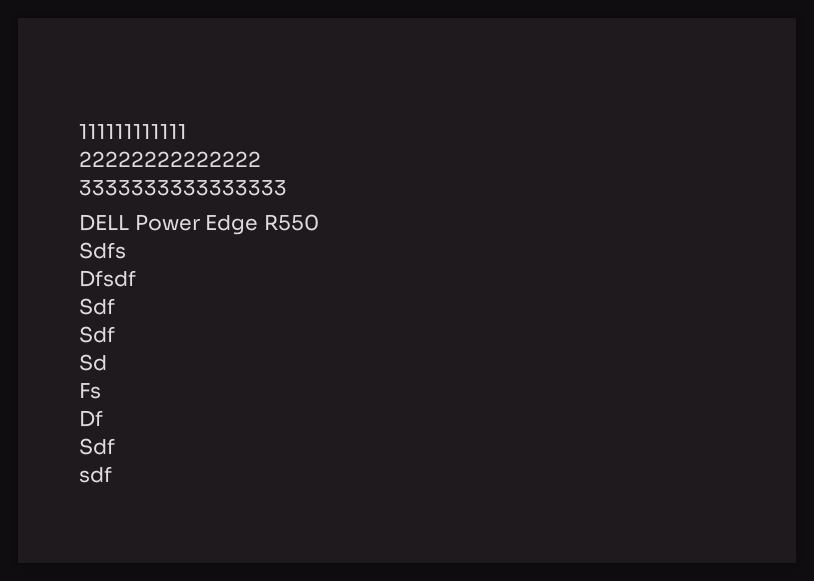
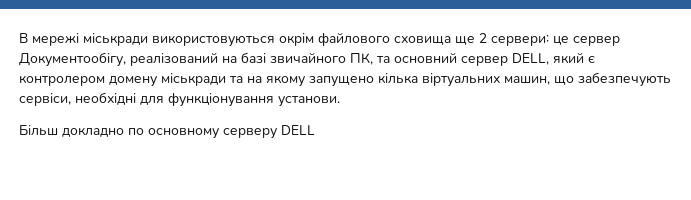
[79,124,187,139] [79,151,261,167] [79,180,287,196] [79,214,319,235] [79,242,126,259] [79,270,136,287] [79,298,115,315] [79,326,115,343] [79,354,107,371] [79,383,101,399] [79,410,103,427] [79,438,115,455] [79,466,112,483] 111111111111 // 22222222222222 // 3333333333333333 // DELL Power Edge R550 // Sdfs // Dfsdf // Sdf // Sdf // Sd // Fs // Df // Sdf // sdf -> [19,32,620,47] [19,52,595,67] [19,72,671,87] [19,92,340,107] [19,125,315,139] В мережі міськради використовуються окрім файлового сховища ще 2 сервери: це сервер Документообігу, реалізований на базі звичайного ПК, та основний сервер DELL, який є контролером домену міськради та на якому запущено кілька віртуальних машин, що забезпечують сервіси, необхідні для функціонування установи. // Більш докладно по основному серверу DELL

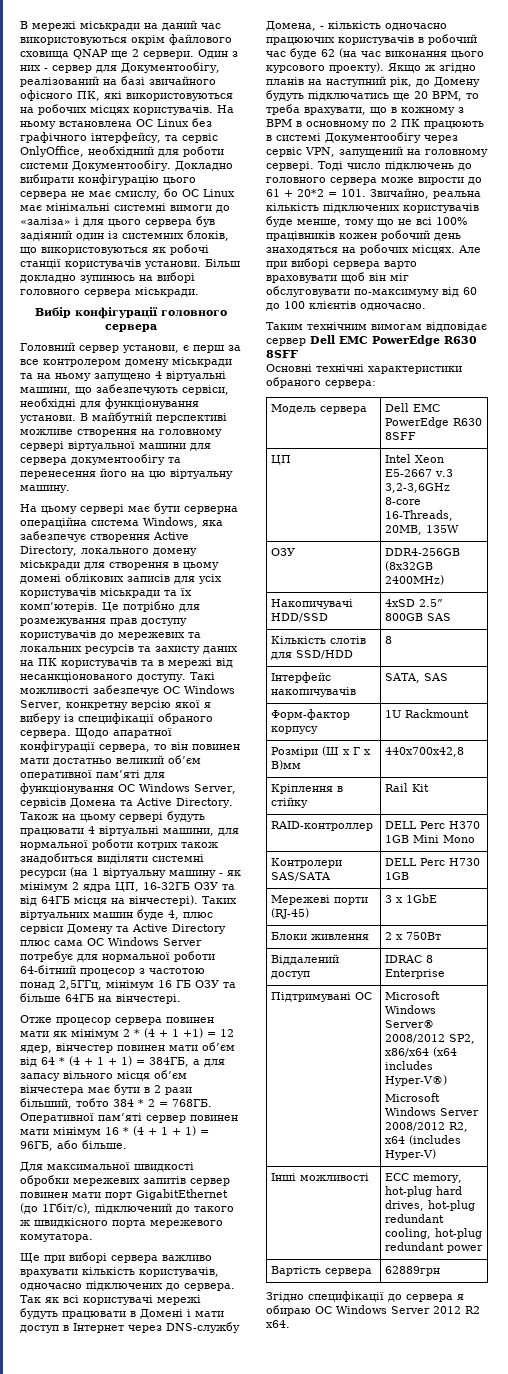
(148, 39) none -> [144,20,221,31] на даний час
(451, 40) none -> [73,49,108,59] QNAP
[491,35,620,46] сервери: це сервер -> [143,49,238,59] [20,65,117,73] сервери. Один з них - сервер для
[350,52,595,66] ПК, та основний сервер DELL, який є -> [20,90,233,101] [20,104,234,115] [20,118,212,129] [20,132,218,143] [20,146,224,157] [20,160,233,171] [20,174,196,185] [20,188,235,199] [20,203,230,213] [20,216,215,227] [20,230,229,241] [20,244,209,255] [20,259,240,269] [20,272,195,283] [20,287,199,297] [35,307,227,319] [105,324,157,332] [20,342,241,353] [20,359,39,365] офісного ПК, які використовуються на робочих місцях користувачів. На ньому встановлена ОС Linux без графічного інтерфейсу, та сервіс OnlyOffice, необхідний для роботи системи Документообігу. Докладно вибирати конфігурацію цього сервера не має смислу, бо ОС Linux має мінімальні системні вимоги до «заліза» і для цього сервера був задіяний один із системних блоків, що використовуються як робочі станції користувачів установи. Більш докладно зупинюсь на виборі головного сервера міськради. // Вибір конфігурації головного сервера // Головний сервер установи, є перш за все
[266,73,550,87] якому запущено кілька віртуальних машин, -> [55,371,226,381] [20,387,71,395] ньому запущено 4 віртуальні машини,
[19,125,315,139] // Більш докладно по основному серверу DELL -> [80,412,227,423] [20,429,222,437] [20,441,211,451] [20,454,181,465] [20,468,233,479] [20,485,70,493] [20,503,238,514] [20,517,223,528] [20,531,189,542] [20,546,197,556] [20,560,219,570] [20,573,222,584] [20,588,192,598] [20,601,200,612] [20,618,187,626] [20,630,201,640] [20,644,238,654] [20,658,233,668] [20,672,215,682] [20,685,235,696] [20,700,211,710] [20,713,213,724] [20,728,172,738] [20,741,240,752] [20,755,201,766] [20,770,165,780] [20,783,236,794] [20,798,233,808] [20,811,205,822] [20,826,239,836] [20,839,218,850] [20,853,204,864] [20,867,241,878] [20,882,235,892] [20,895,237,906] [20,909,213,920] [20,924,226,934] [20,937,202,946] [20,951,215,962] [20,965,205,976] [20,980,236,990] [20,993,181,1004] [20,1015,214,1025] [20,1028,234,1039] [20,1042,235,1053] [20,1056,225,1067] [20,1070,187,1081] [20,1084,192,1095] [20,1098,212,1109] [20,1113,238,1123] [20,1126,209,1137] [20,1140,127,1151] [20,1162,194,1172] [20,1175,230,1186] [20,1189,228,1200] [20,1203,234,1214] [20,1218,223,1228] [20,1234,93,1242] [20,1252,212,1263] [20,1267,219,1277] [20,1281,235,1291] [20,1295,201,1305] [20,1308,224,1319] [20,1322,240,1333] [266,21,447,31] [266,34,477,45] [266,48,484,59] [266,62,476,73] [266,76,480,87] [266,90,479,101] [266,104,464,115] [266,119,484,129] [266,132,458,143] [266,146,488,157] [266,161,472,171] [266,177,482,185] [266,188,481,199] [266,203,479,213] [266,216,467,227] [266,230,461,241] [266,244,481,255] [266,258,417,269] [266,272,409,283] [266,286,477,297] [266,301,426,311] [266,322,487,332] [266,335,477,346] [266,350,298,358] [266,364,462,374] [266,377,376,388] [271,404,368,414] [385,403,441,412] [385,417,483,428] [385,432,417,440] [271,455,292,465] [385,454,445,463] [385,469,454,477] [385,483,451,493] [385,497,422,505] [385,510,454,521] [385,525,460,535] [271,548,296,556] [385,548,461,556] [385,561,434,571] [385,575,445,585] [271,599,354,609] [271,613,329,622] [385,599,444,607] [385,613,452,621] [271,636,367,644] [271,650,354,660] [385,636,393,644] [271,672,332,683] [271,687,357,697] [385,673,449,683] [271,709,351,720] [271,726,319,734] [385,709,470,718] [271,746,372,757] [271,760,302,770] [385,747,465,757] [271,784,344,794] [271,797,309,808] [385,783,430,792] [271,821,374,831] [385,821,481,829] [385,835,476,843] [271,858,343,868] [271,872,332,881] [385,858,481,866] [385,872,410,880] [271,895,369,905] [271,908,310,919] [385,894,438,903] [271,932,370,940] [385,932,442,940] [271,954,340,965] [271,971,311,979] [385,955,434,963] [385,969,446,979] [271,992,373,1002] [385,991,441,1000] [385,1005,437,1014] [385,1020,435,1028] [385,1034,476,1044] [385,1047,458,1057] [385,1061,434,1070] [385,1075,448,1086] [385,1093,441,1102] [385,1107,480,1116] [385,1122,469,1132] [385,1135,462,1145] [385,1149,437,1160] [271,1173,370,1181] [385,1173,463,1183] [385,1186,463,1197] [385,1200,476,1211] [385,1214,445,1223] [385,1228,483,1239] [385,1242,484,1253] [271,1266,373,1276] [385,1266,441,1276] [266,1291,464,1302] [266,1305,480,1316] [266,1320,290,1328] В майбутній перспективі можливе створення на головному сервері віртуальної машини для сервера документообігу та перенесення його на цю віртуальну машину. // На цьому сервері має бути серверна операційна система Windows, яка забезпечує створення Active Directory, локального домену міськради для створення в цьому домені облікових записів для усіх користувачів міськради та їх комп’ютерів. Це потрібно для розмежування прав доступу користувачів до мережевих та локальних ресурсів та захисту даних на ПК користувачів та в мережі від несанкціонованого доступу. Такі можливості забезпечує ОС Windows Server, конкретну версію якої я виберу із специфікації обраного сервера. Щодо апаратної конфігурації сервера, то він повинен мати достатньо великий об’єм оперативної пам’яті для функціонування ОС Windows Server, cервісів Домена та Active Directory. Також на цьому сервері будуть працювати 4 віртуальні машини, для нормальної роботи котрих також знадобиться виділяти системні ресурси (на 1 віртуальну машину - як мінімум 2 ядра ЦП, 16-32ГБ ОЗУ та від 64ГБ місця на вінчестері). Таких віртуальних машин буде 4, плюс сервіси Домену та Active Directory плюс сама ОС Windows Server потребує для нормальної роботи 64-бітний процесор з частотою понад 2,5ГГц, мінімум 16 ГБ ОЗУ та більше 64ГБ на вінчестері. // Отже процесор сервера повинен мати як мінімум 2 * (4 + 1 +1) = 12 ядер, вінчестер повинен мати об’єм від 64 * (4 + 1 + 1) = 384ГБ, а для запасу вільного місця об’єм вінчестера має бути в 2 рази більший, тобто 384 * 2 = 768ГБ. Оперативної пам’яті сервер повинен мати мінімум 16 * (4 + 1 + 1) = 96ГБ, або більше. // Для максимальної швидкості обробки мережевих запитів сервер повинен мати порт GigabitEthernet (до 1Гбіт/с), підключений до такого ж швидкісного порта мережевого комутатора. // Ще при виборі сервера важливо врахувати кількість користувачів, одночасно підключених до сервера. Так як всі користувачі мережі будуть працювати в Домені і мати доступ в Інтернет через DNS-службу Домена, - кількість одночасно працюючих користувачів в робочий час буде 62 (на час виконання цього курсового проекту). Якщо ж згідно планів на наступний рік, до Домену будуть підключатись ще 20 ВРМ, то треба врахувати, що в кожному з ВРМ в основному по 2 ПК працюють в системі Документообігу через сервіс VPN, запущений на головному сервері. Тоді число підключень до головного сервера може вирости до 61 + 20*2 = 101. Звичайно, реальна кількість підключених користувачів буде менше, тому що не всі 100% працівників кожен робочий день знаходяться на робочих місцях. Але при виборі сервера варто враховувати щоб він міг обслуговувати по-максимуму від 60 до 100 клієнтів одночасно. // Таким технічним вимогам відповідає сервер Dell EMC PowerEdge R630 8SFF // Основні технічні характеристики обраного сервера: // Модель сервера | Dell EMC PowerEdge R630 8SFF // ЦП | Intel Xeon E5-2667 v.3 3,2-3,6GHz 8-core 16-Threads, 20MB, 135W // ОЗУ | DDR4-256GB (8x32GB 2400MHz) // Накопичувачі HDD/SSD | 4хSD 2.5” 800GB SAS // Кількість слотів для SSD/HDD | 8 // Інтерфейс накопичувачів | SATA, SAS // Форм-фактор корпусу | 1U Rackmount // Розміри (Ш х Г х В)мм | 440х700х42,8 // Кріплення в стійку | Rail Kit // RAID-контроллер | DELL Perc H370 1GB Mini Mono // Контролери SAS/SATA | DELL Perc H730 1GB // Мережеві порти (RJ-45) | 3 x 1GbE // Блоки живлення | 2 х 750Вт // Віддалений доступ | IDRAC 8 Enterprise // Підтримувані ОС | Microsoft Windows Server® 2008/2012 SP2, x86/x64 (x64 includes Hyper-V®) // Microsoft Windows Server 2008/2012 R2, x64 (includes Hyper-V) // Інші можливості | ECC memory, hot-plug hard drives, hot-plug redundant cooling, hot-plug redundant power // Вартість сервера | 62889грн // Згідно специфікації до сервера я обираю ОС Windows Server 2012 R2 x64.

